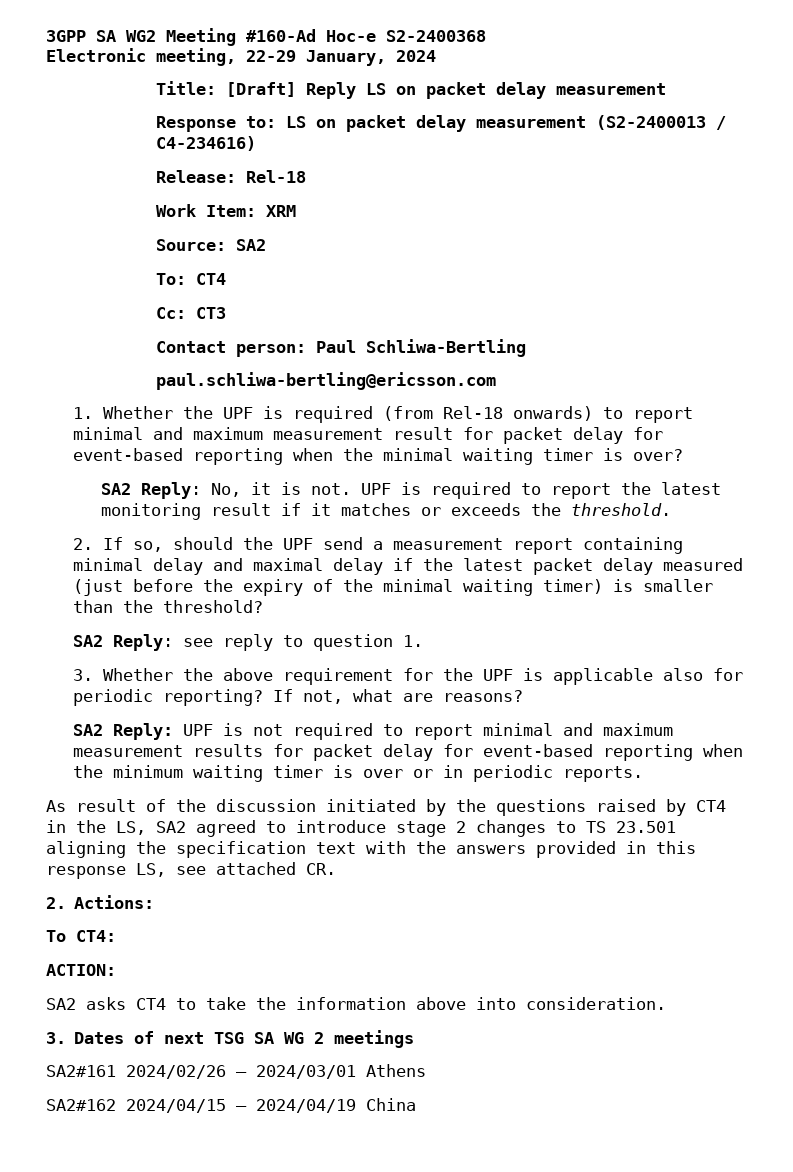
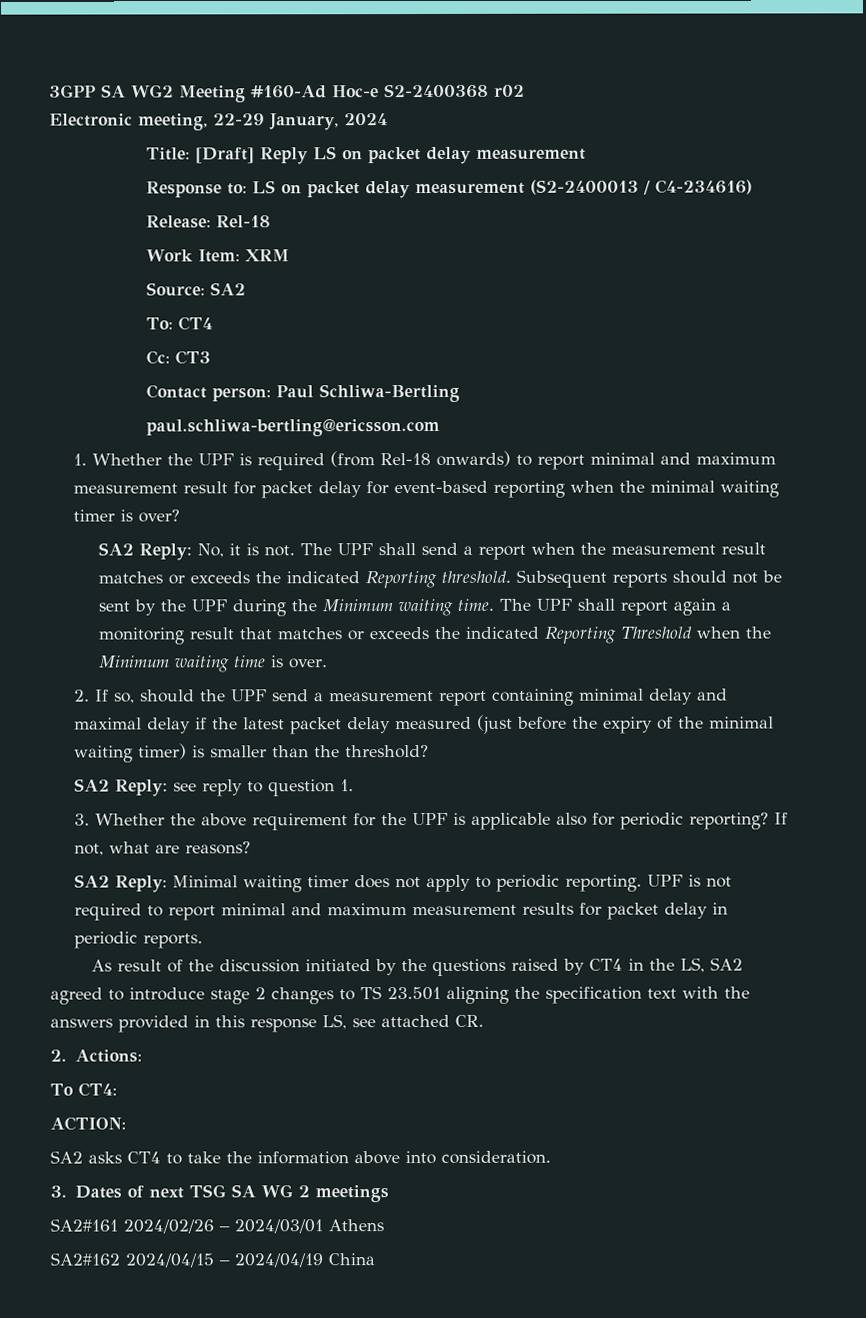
(486, 36) none -> [494,84,525,97] r02
[360,482,721,499] [100,503,561,520] UPF is required to report the latest monitoring result if it matches or exceeds the -> [299,542,766,560] [97,570,437,589] The UPF shall send a report when the measurement result matches or exceeds the indicated Reporting
(671, 509) none -> [515,569,782,588] [97,598,731,617] [97,626,771,645] [97,655,328,673] Subsequent reports should not be sent by the UPF during the Minimum waiting time. The UPF shall report again a monitoring result that matches or exceeds the indicated Reporting Threshold when the Minimum waiting time is over.
(174, 731) none -> [172,874,643,893] Minimal waiting timer does not apply to periodic reporting.
[443,744,744,761] [73,765,434,782] for event-based reporting when the minimum waiting timer is over or -> (709, 910) none

